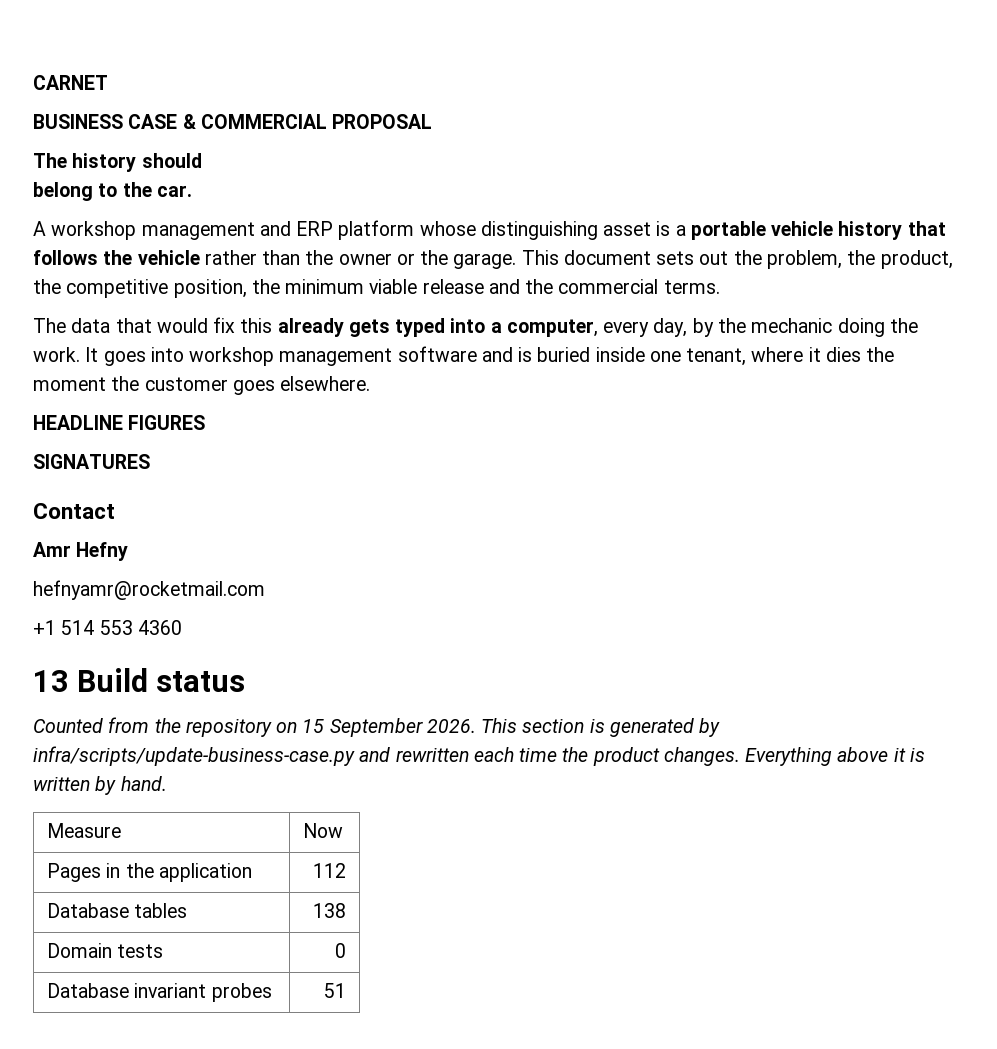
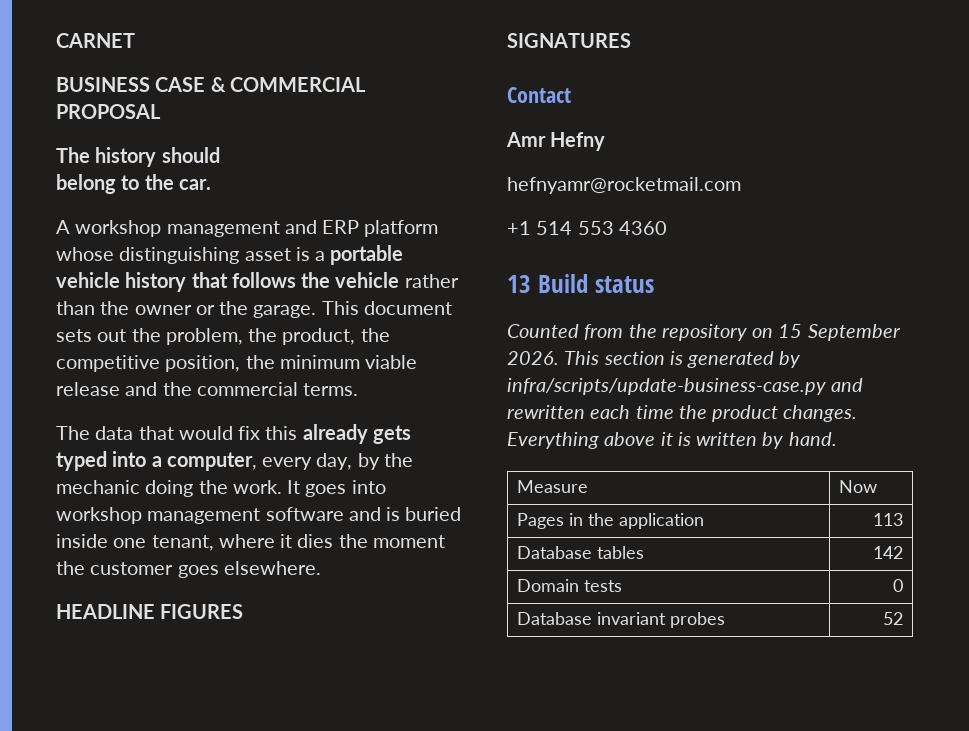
[312,863,346,878] 112 -> [872,513,903,526] 113
[312,903,346,918] 138 -> [872,546,903,559] 142
[323,983,346,998] 51 -> [882,612,903,625] 52

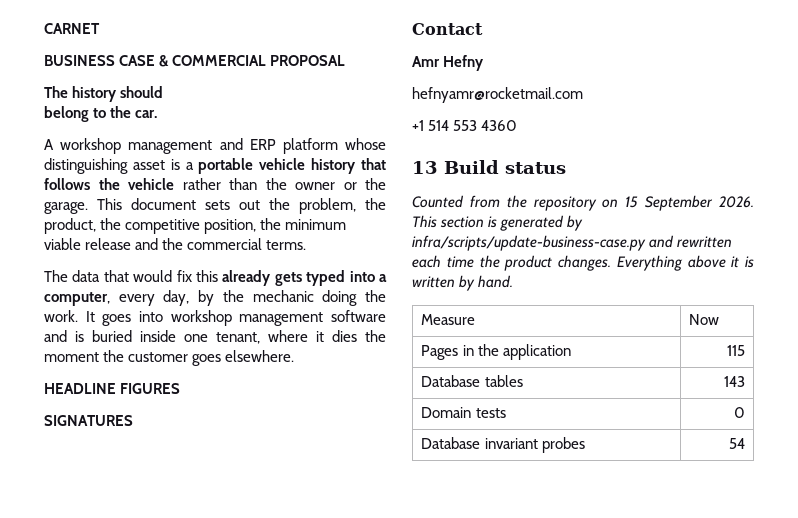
[872,513,903,526] 113 -> [726,345,745,356] 115
[872,546,903,559] 142 -> [723,376,745,387] 143
[882,612,903,625] 52 -> [728,438,745,449] 54

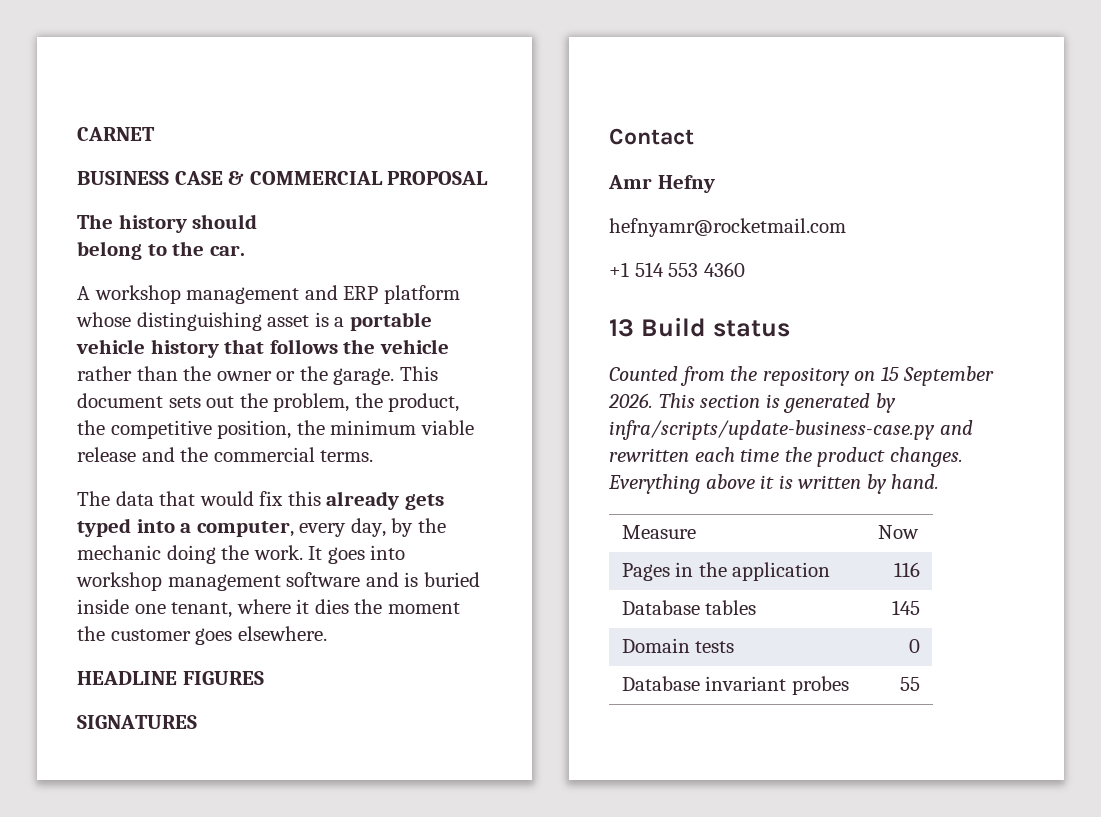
[726,345,745,356] 115 -> [894,562,921,577] 116
[723,376,745,387] 143 -> [892,600,921,615] 145
[728,438,745,449] 54 -> [900,677,921,691] 55

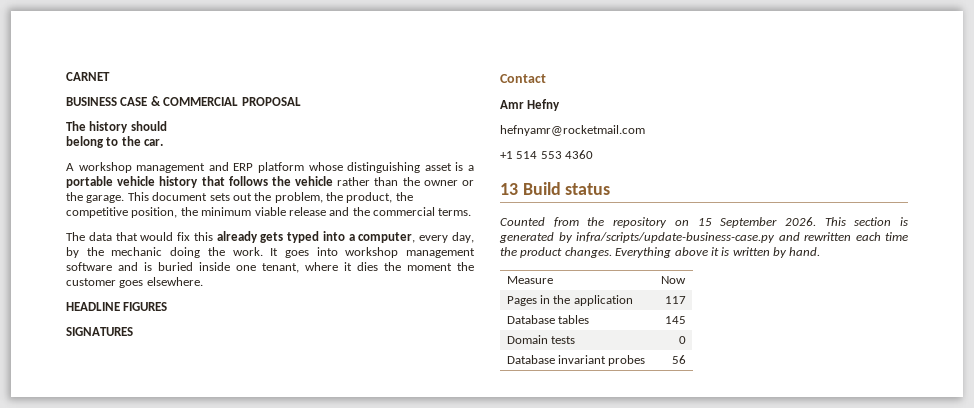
[894,562,921,577] 116 -> [665,296,687,304] 117
[900,677,921,691] 55 -> [672,355,687,364] 56

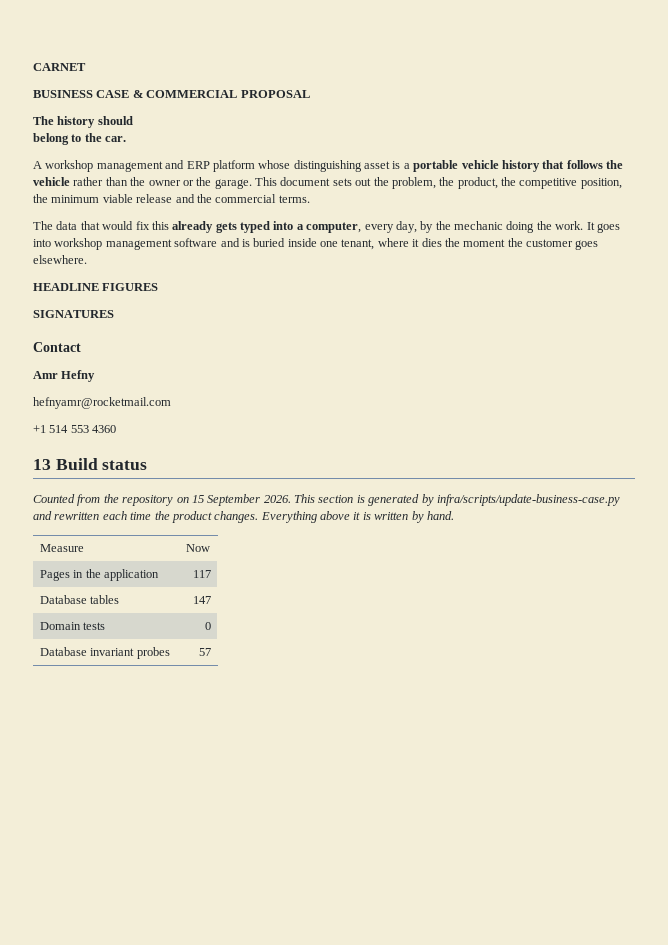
[665,316,687,324] 145 -> [193,596,212,604] 147
[672,355,687,364] 56 -> [199,648,212,656] 57

